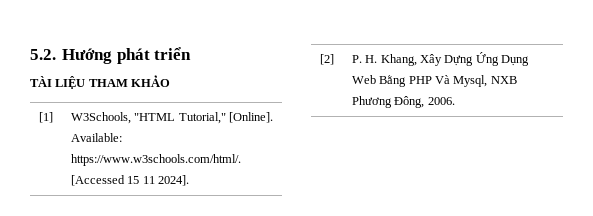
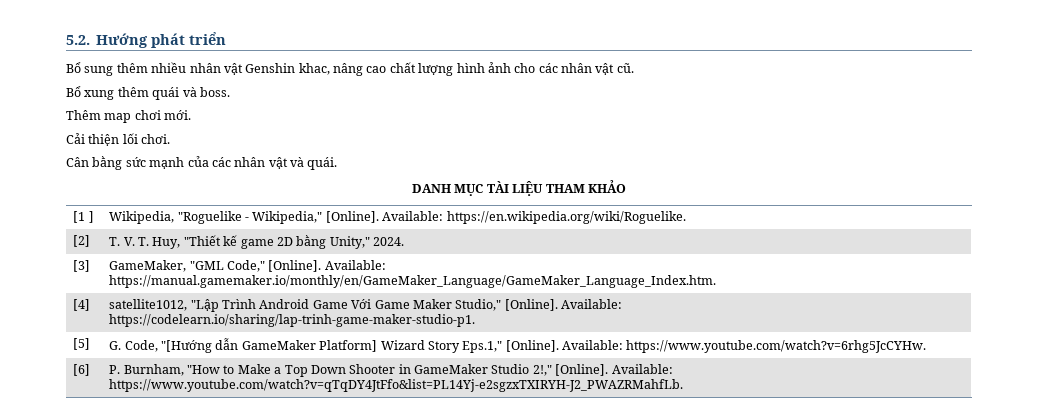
[30,75,171,89] [38,112,53,123] [70,112,273,124] [70,133,122,142] [70,154,241,166] [70,175,189,186] [319,54,334,65] [351,52,530,66] [351,75,517,87] [351,96,455,108] TÀI LIỆU THAM KHẢO // [1] | W3Schools, "HTML Tutorial," [Online]. Available: https://www.w3schools.com/html/. [Accessed 15 11 2024]. // [2] | P. H. Khang, Xây Dựng Ứng Dụng Web Bằng PHP Và Mysql, NXB Phương Đông, 2006. -> [66,62,634,76] [66,86,230,100] [66,110,192,123] [66,133,171,146] [66,156,338,170] [412,180,626,196] [73,211,94,223] [109,211,686,224] [73,235,91,247] [109,235,405,249] [73,260,91,272] [109,260,386,272] [109,275,717,288] [73,299,91,311] [109,299,623,312] [109,314,476,327] [73,338,91,350] [109,338,927,353] [73,364,91,376] [109,364,673,377] [109,379,684,392] Bổ sung thêm nhiều nhân vật Genshin khac, nâng cao chất lượng hình ảnh cho các nhân vật cũ. // Bổ xung thêm quái và boss. // Thêm map chơi mới. // Cải thiện lối chơi. // Cân bằng sức mạnh của các nhân vật và quái. // DANH MỤC TÀI LIỆU THAM KHẢO // [1 ] | Wikipedia, "Roguelike - Wikipedia," [Online]. Available: https://en.wikipedia.org/wiki/Roguelike. // [2] | T. V. T. Huy, "Thiết kế game 2D bằng Unity," 2024. // [3] | GameMaker, "GML Code," [Online]. Available: https://manual.gamemaker.io/monthly/en/GameMaker_Language/GameMaker_Language_Index.htm. // [4] | satellite1012, "Lập Trình Android Game Với Game Maker Studio," [Online]. Available: https://codelearn.io/sharing/lap-trinh-game-maker-studio-p1. // [5] | G. Code, "[Hướng dẫn GameMaker Platform] Wizard Story Eps.1," [Online]. Available: https://www.youtube.com/watch?v=6rhg5JcCYHw. // [6] | P. Burnham, "How to Make a Top Down Shooter in GameMaker Studio 2!," [Online]. Available: https://www.youtube.com/watch?v=qTqDY4JtFfo&list=PL14Yj-e2sgzxTXIRYH-J2_PWAZRMahfLb.

